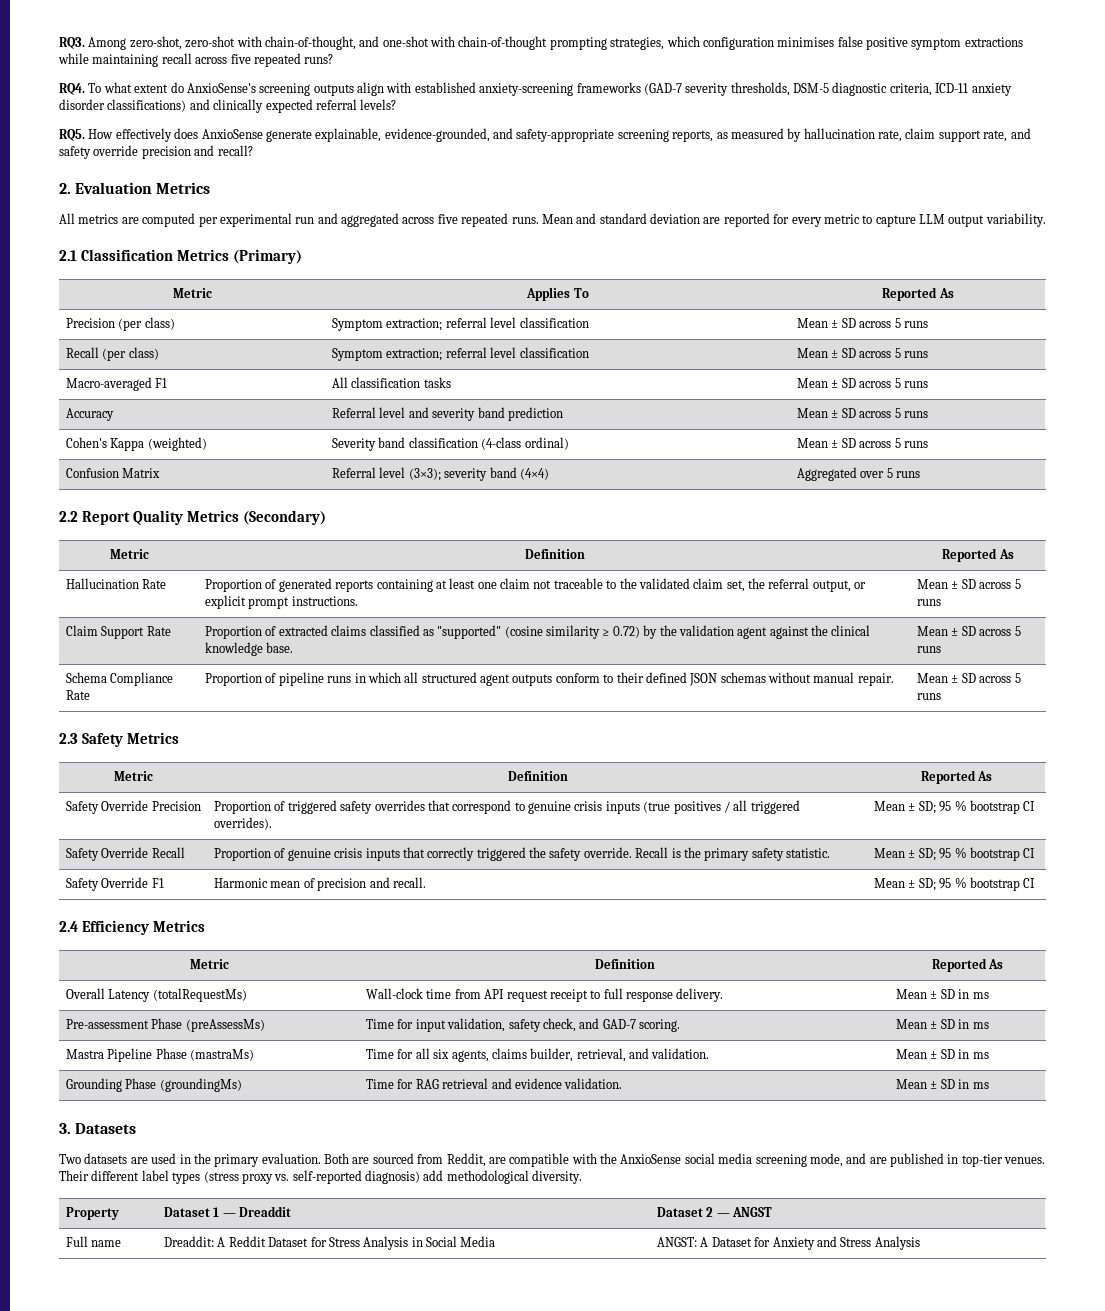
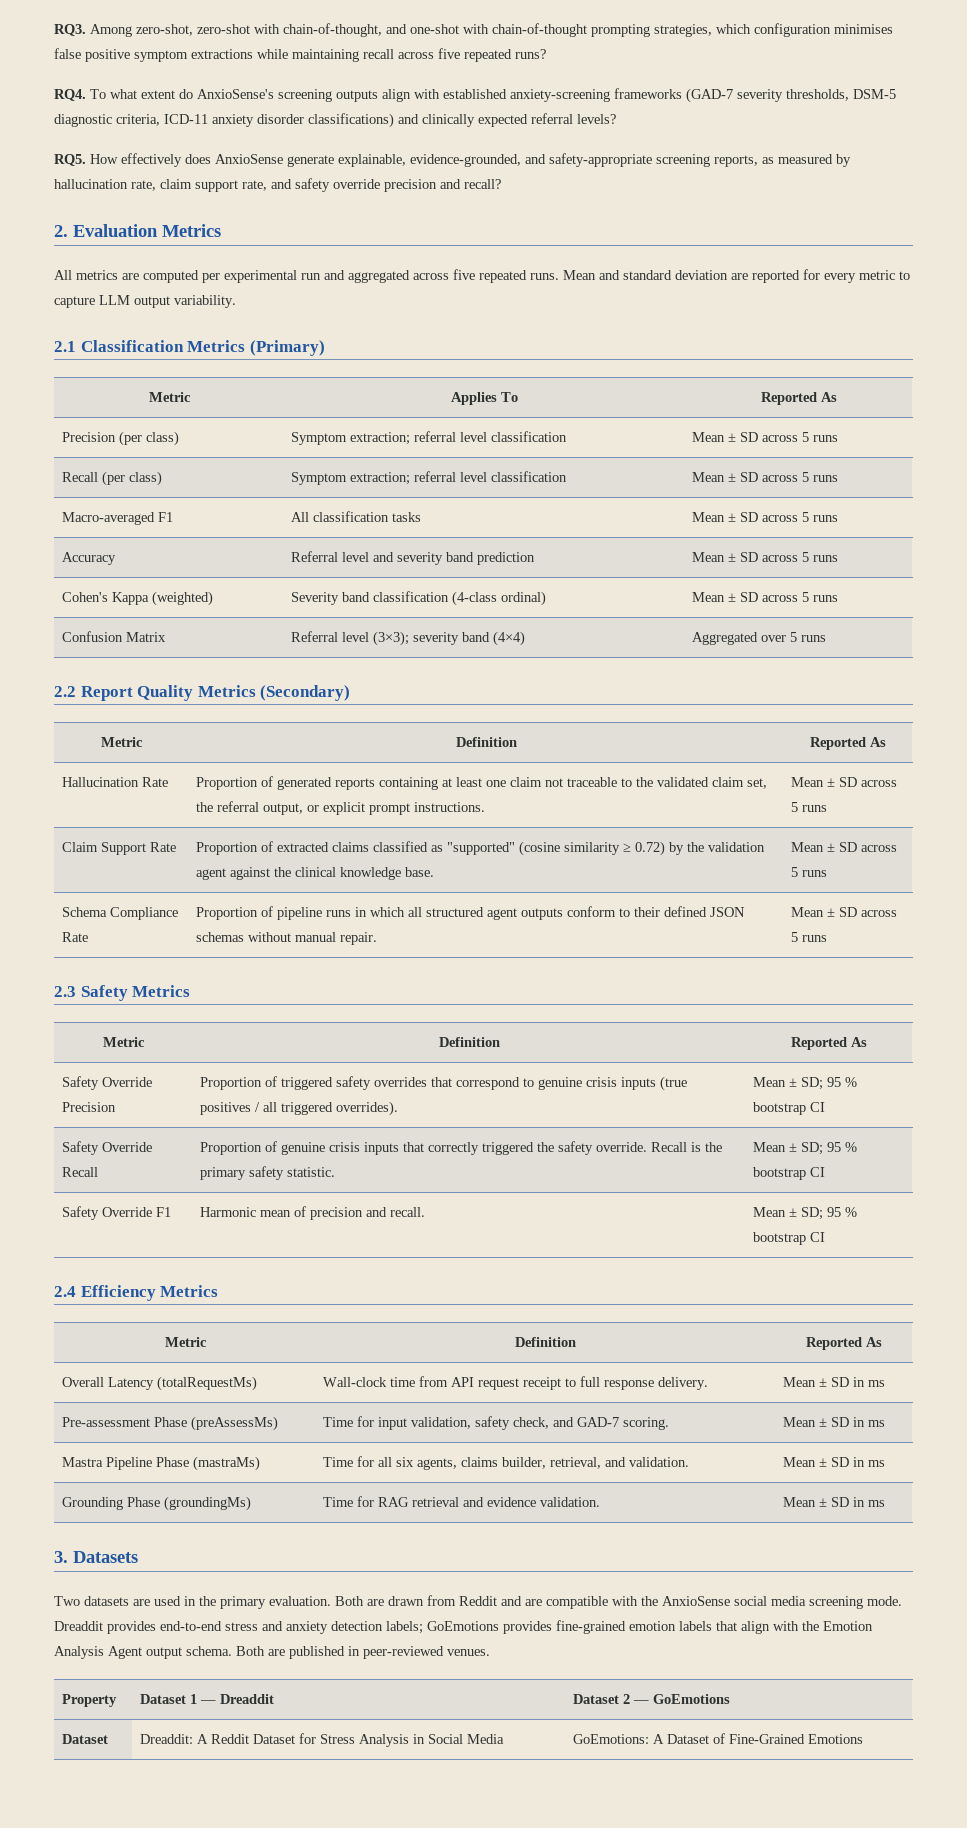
[372,1153,486,1167] sourced from Reddit, -> [388,1595,522,1606] drawn from Reddit and
[809,1153,867,1167] mode, and -> [867,1596,902,1606] [54,1620,873,1634] [54,1646,265,1659] mode. Dreaddit provides end-to-end stress and anxiety detection labels; GoEmotions provides fine-grained emotion labels that align with the Emotion Analysis Agent output schema. Both
[961,1154,1003,1167] top-tier -> [363,1646,444,1659] peer-reviewed
[59,1170,583,1184] Their different label types (stress proxy vs. self-reported diagnosis) add methodological diversity. -> (490, 1652) none
[732,1207,773,1217] [66,1236,122,1247] ANGST // Full name -> [652,1694,730,1704] [61,1734,108,1744] GoEmotions // Dataset
[657,1237,698,1247] ANGST: -> [572,1734,649,1744] GoEmotions:
[754,1236,920,1250] for Anxiety and Stress Analysis -> [712,1733,863,1744] of Fine-Grained Emotions

